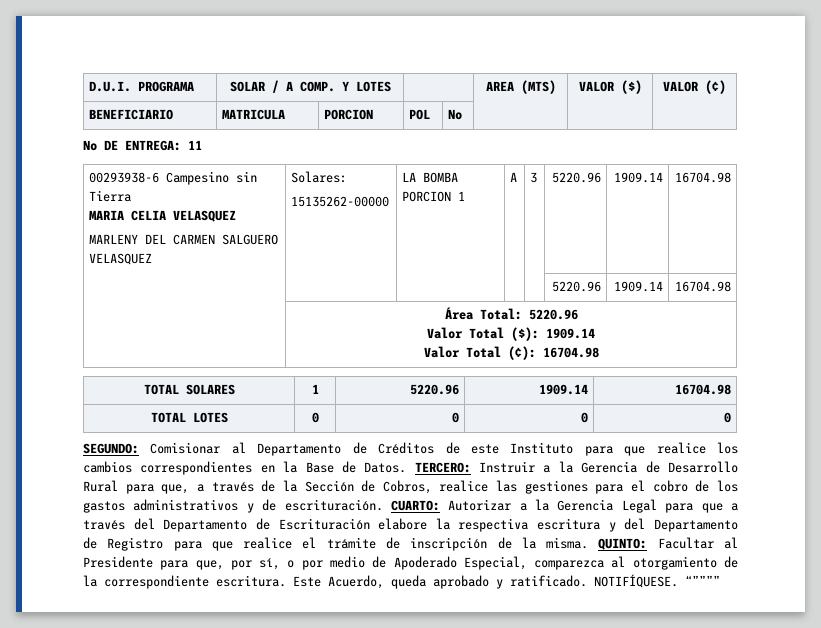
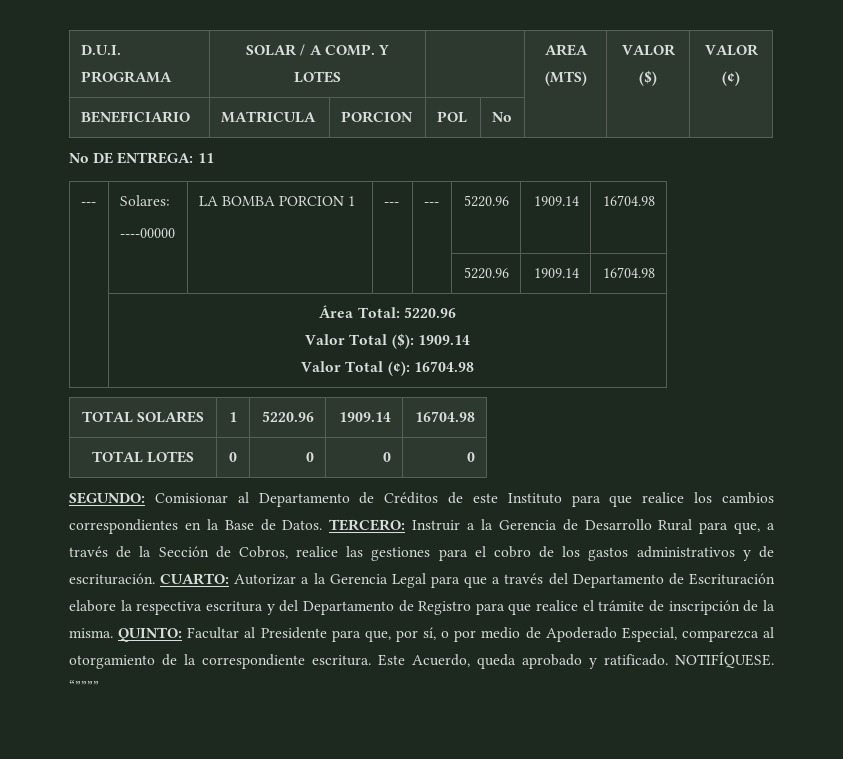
[88,171,257,185] [88,190,131,202] [88,210,236,222] [88,234,278,245] [88,253,152,265] 00293938-6 Campesino sin Tierra // MARIA CELIA VELASQUEZ // MARLENY DEL CARMEN SALGUERO VELASQUEZ -> [80,202,96,206] ---
[290,196,389,207] 15135262-00000 -> [119,228,175,238] ----00000
[509,172,517,182] [529,172,537,183] A | 3 -> [383,202,399,206] [423,202,439,206] --- | ---

